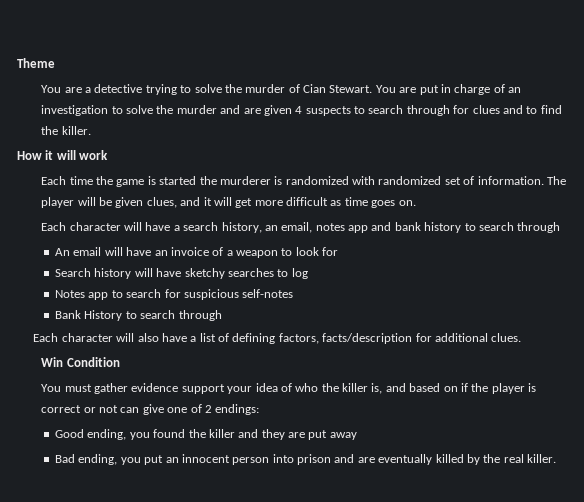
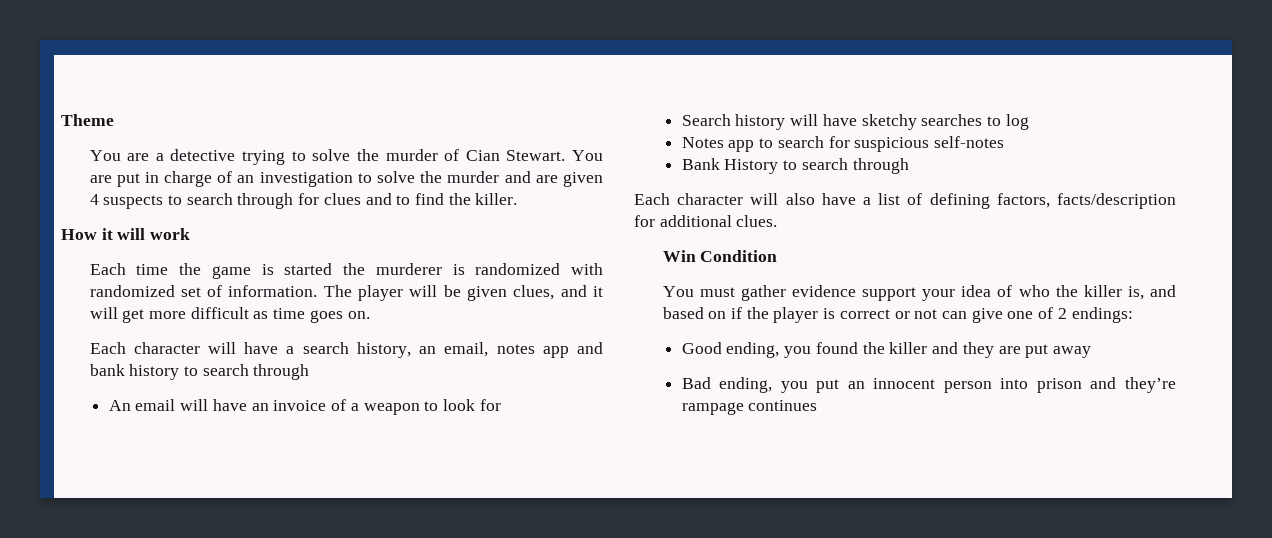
[357,454,557,465] are eventually killed by the real killer. -> [1125,377,1176,393] [681,400,818,415] they’re rampage continues

